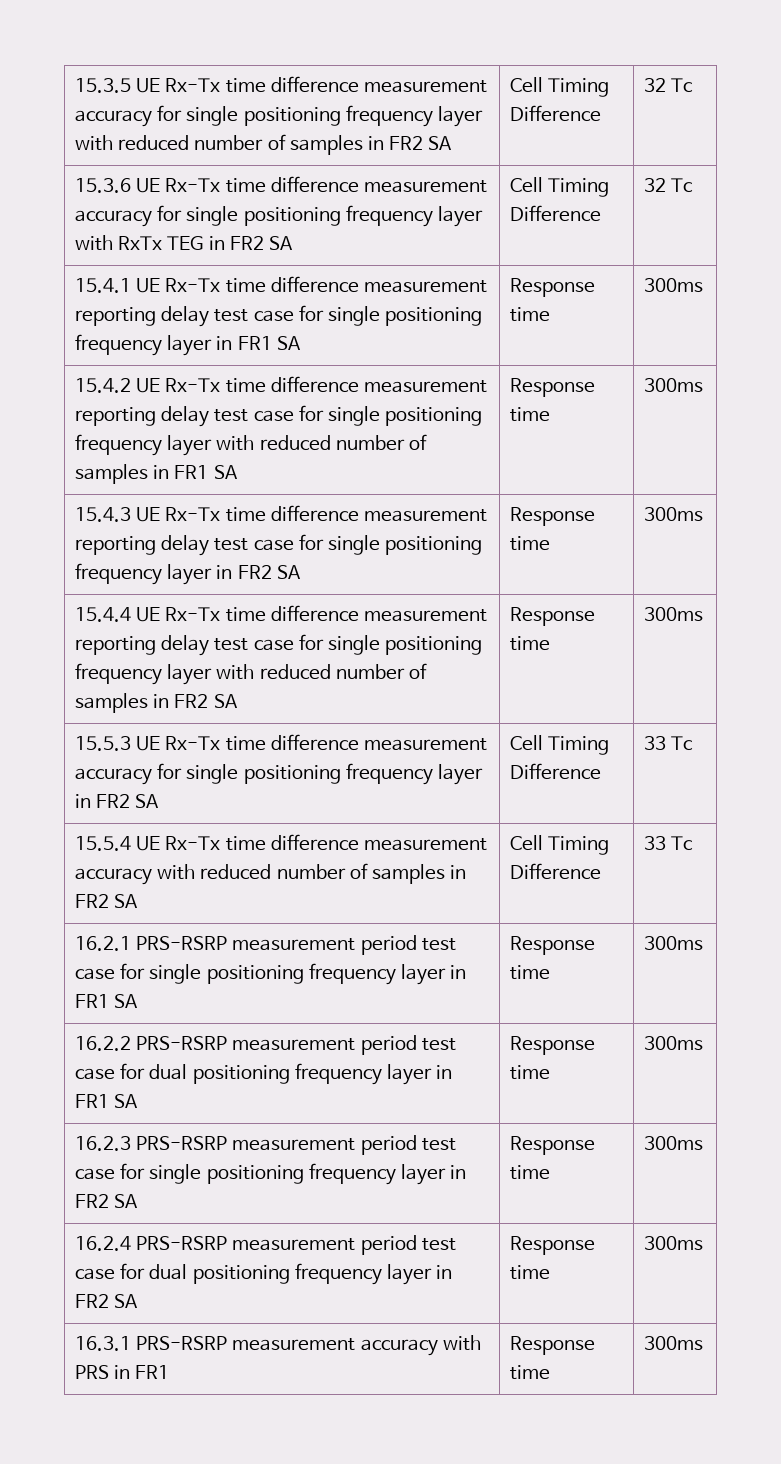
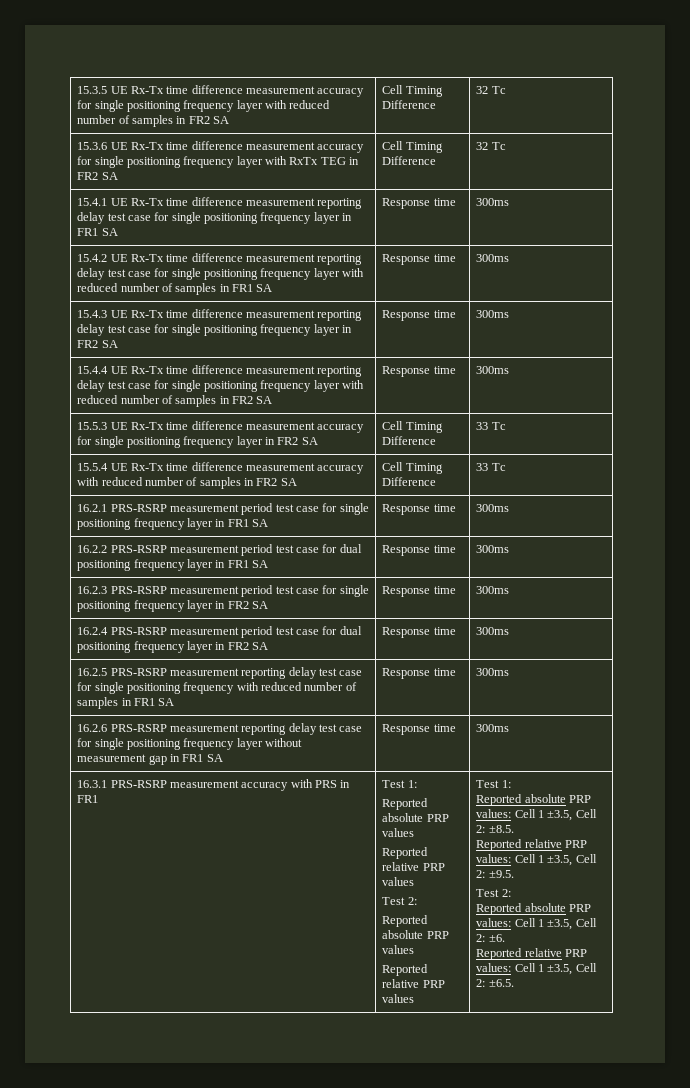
(704, 1243) none -> [77,667,363,679] [77,682,357,694] [77,697,175,709] [382,668,456,679] [476,668,510,676] [77,723,363,735] [77,738,303,750] [77,754,223,765] [382,724,456,735] [476,724,510,732] // 16.2.5 PRS-RSRP measurement reporting delay test case for single positioning frequency with reduced number of samples in FR1 SA | Response time | 300ms // 16.2.6 PRS-RSRP measurement reporting delay test case for single positioning frequency layer without measurement gap in FR1 SA | Response time | 300ms
[510,1336,596,1355] [510,1365,551,1380] [644,1336,704,1351] Response time | 300ms -> [382,780,417,788] [382,798,429,810] [382,813,449,822] [382,828,415,837] [382,847,429,859] [382,862,445,871] [382,877,415,886] [382,897,417,905] [382,915,429,927] [382,930,449,939] [382,945,415,954] [382,964,429,976] [382,979,445,988] [382,994,415,1003] [476,780,511,788] [476,794,591,806] [476,809,597,821] [476,825,514,833] [476,839,587,851] [476,854,597,866] [476,870,514,878] [476,889,511,897] [476,903,591,915] [476,918,597,930] [476,934,505,942] [476,948,587,960] [476,963,597,975] [476,979,514,987] Test 1: // Reported absolute PRP values // Reported relative PRP values // Test 2: // Reported absolute PRP values // Reported relative PRP values | Test 1: // Reported absolute PRP values: Cell 1 ±3.5, Cell 2: ±8.5. // Reported relative PRP values: Cell 1 ±3.5, Cell 2: ±9.5. // Test 2: // Reported absolute PRP values: Cell 1 ±3.5, Cell 2: ±6. // Reported relative PRP values: Cell 1 ±3.5, Cell 2: ±6.5.

